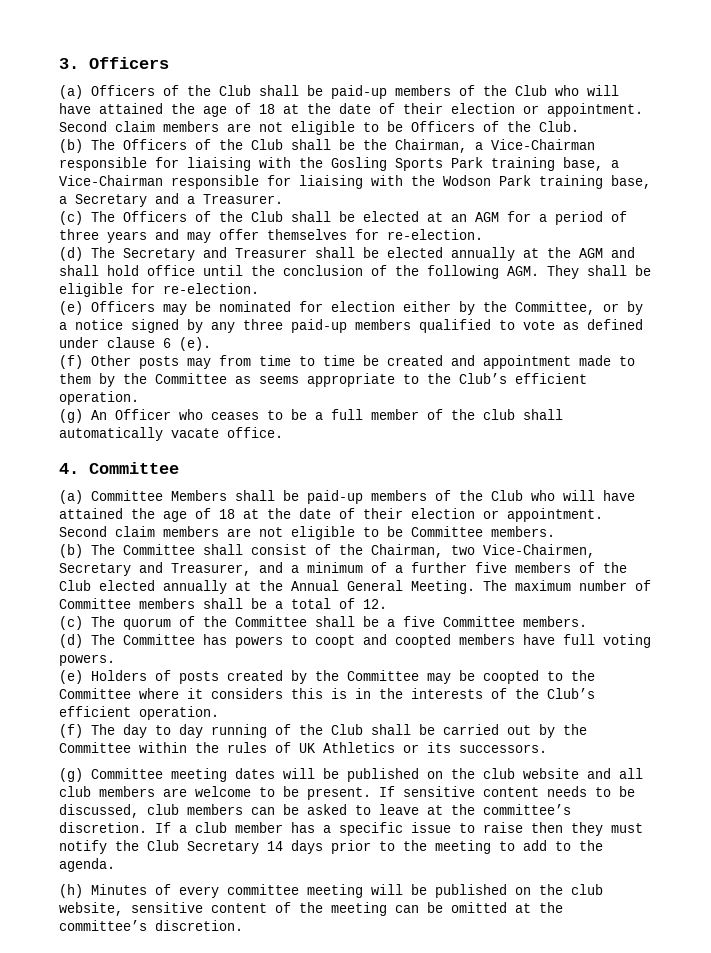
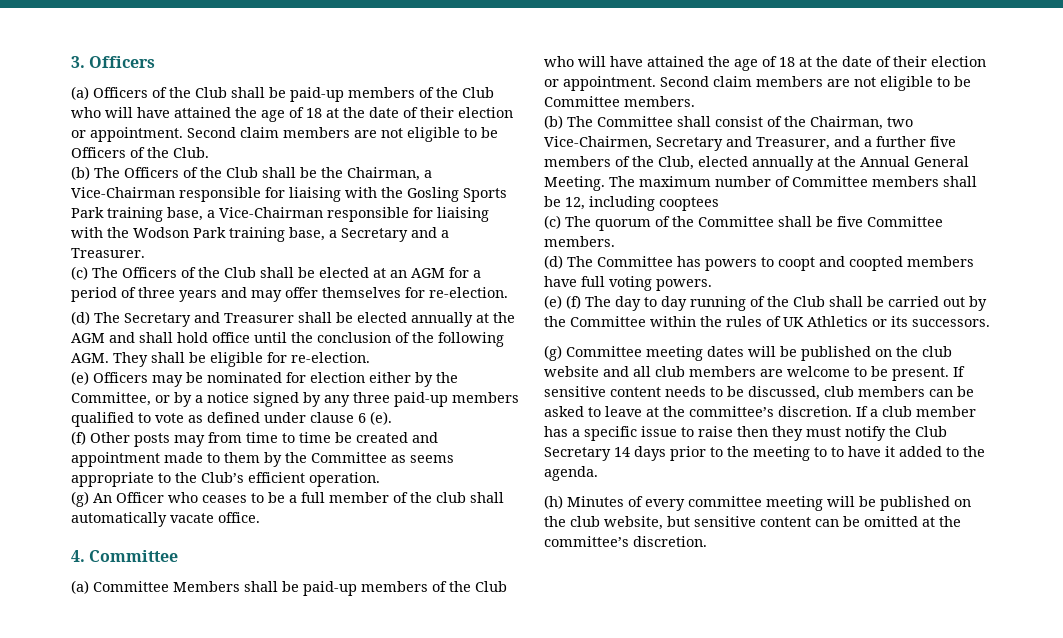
[307,562,403,573] minimum of a -> (872, 143) none
[59,580,91,591] Club -> [658,156,694,170] Club,
[275,598,387,609] a total of 12. -> [565,196,719,211] 12, including cooptees
[387,619,395,627] a -> (833, 221) none
[91,670,595,684] [59,688,595,699] [59,706,219,720] Holders of posts created by the Committee may be coopted to the Committee where it considers this is in the interests of the Club’s efficient operation. // -> (562, 302) none
[523,840,547,851] add -> [831,446,942,457] to have it added
[131,902,387,916] sensitive content of the meeting -> [667,516,811,527] but sensitive content

